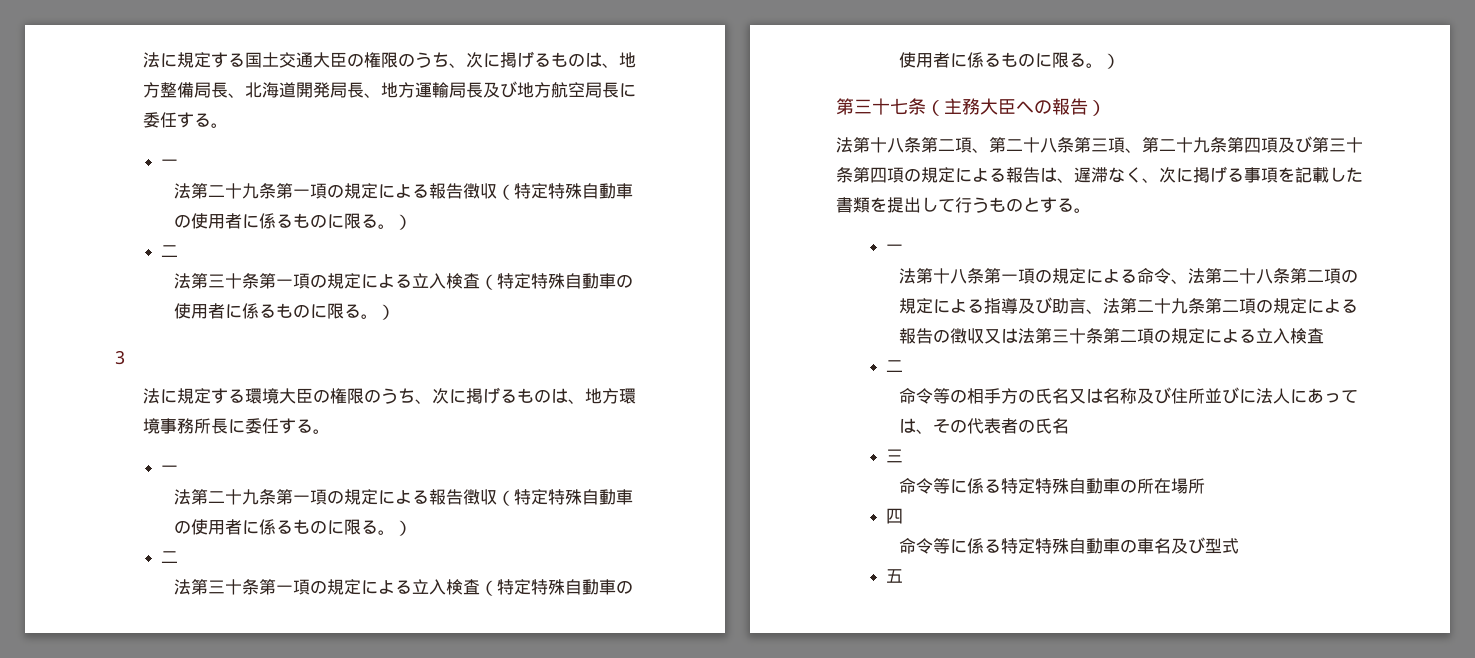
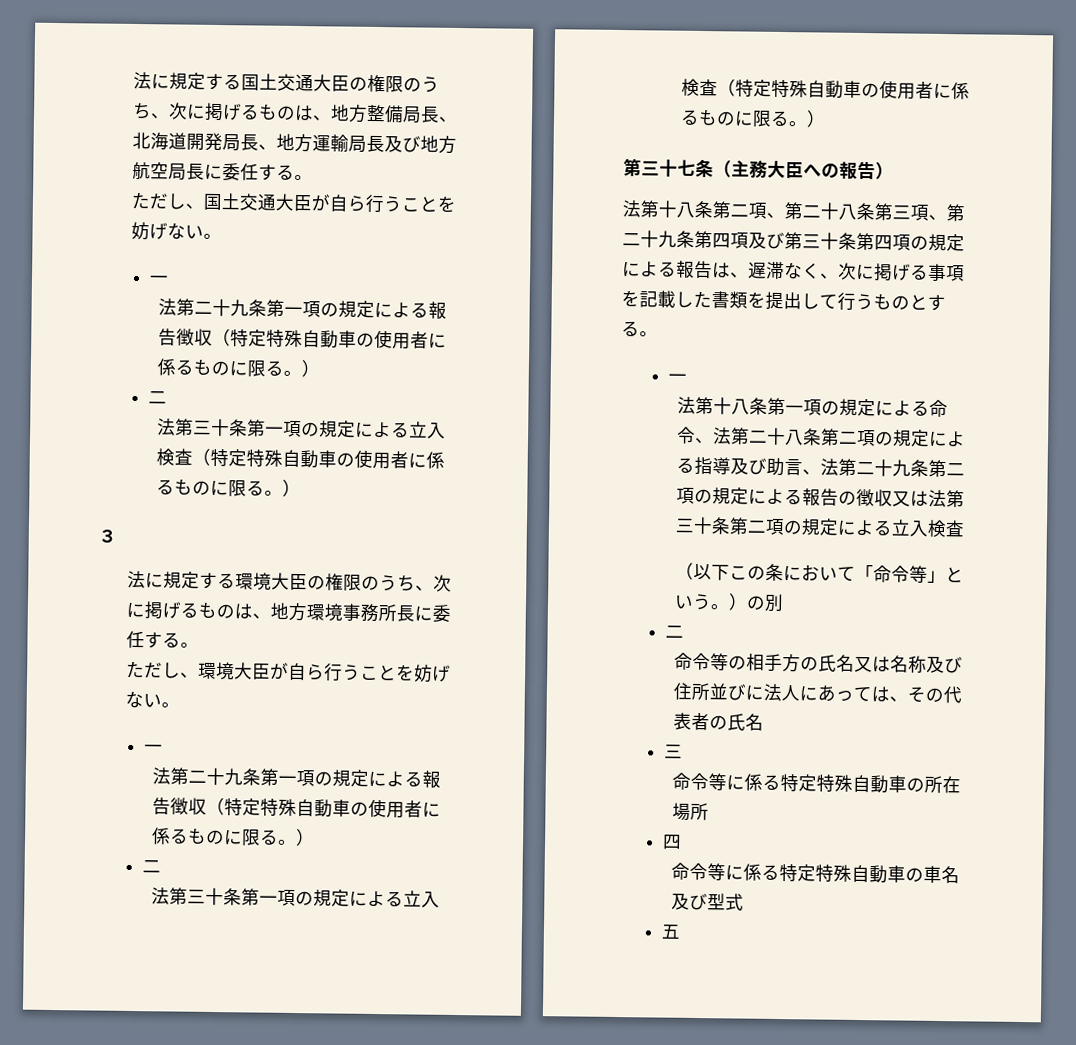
(228, 125) none -> [130,191,457,214] [130,221,222,241] // ただし、国土交通大臣が自ら行うことを妨げない。
(330, 431) none -> [125,660,451,683] [124,690,180,709] // ただし、環境大臣が自ら行うことを妨げない。
(1325, 336) none -> [675,562,965,584] [674,593,785,613] // （以下この条において「命令等」という。）の別

